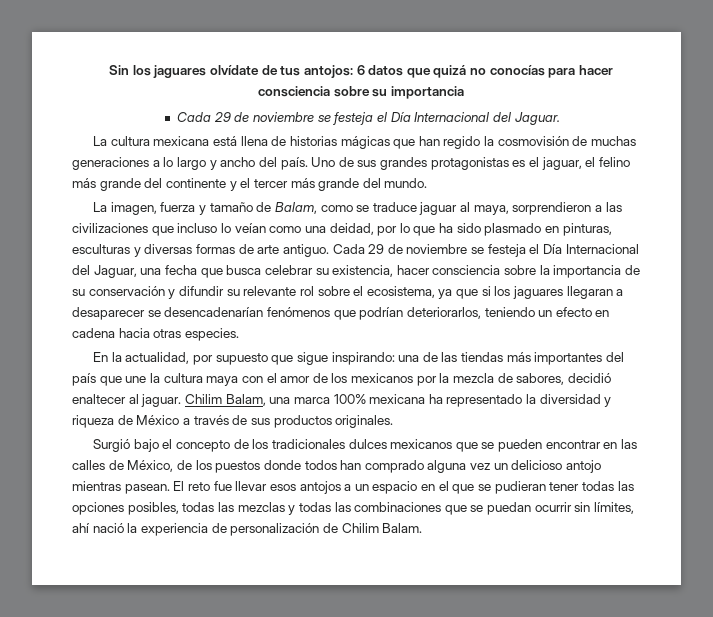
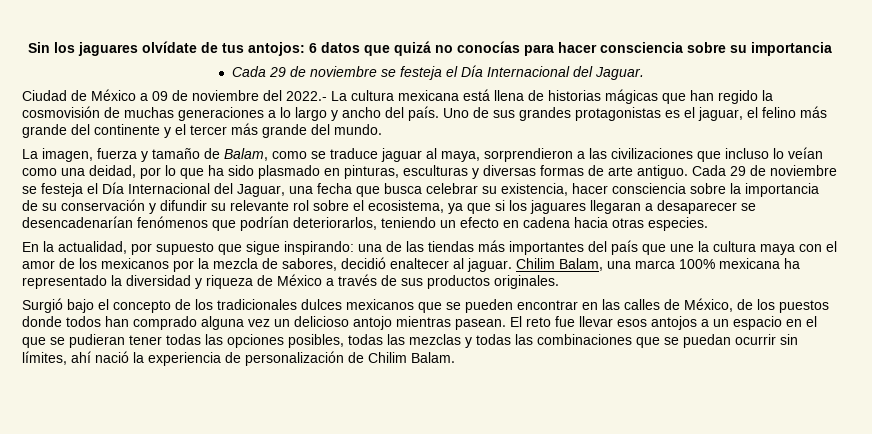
(560, 118) none -> [22,89,327,101] Ciudad de México a 09 de noviembre del 2022.-

